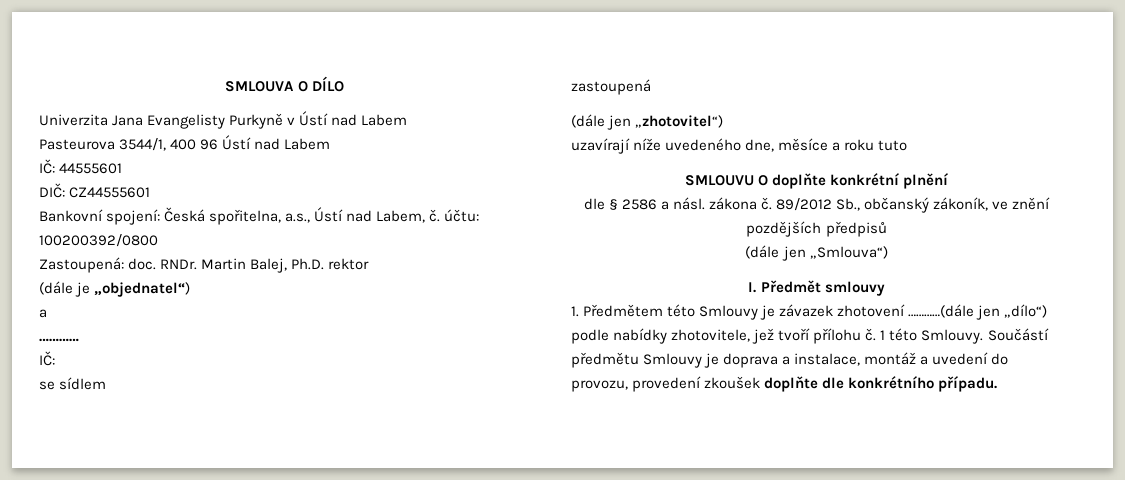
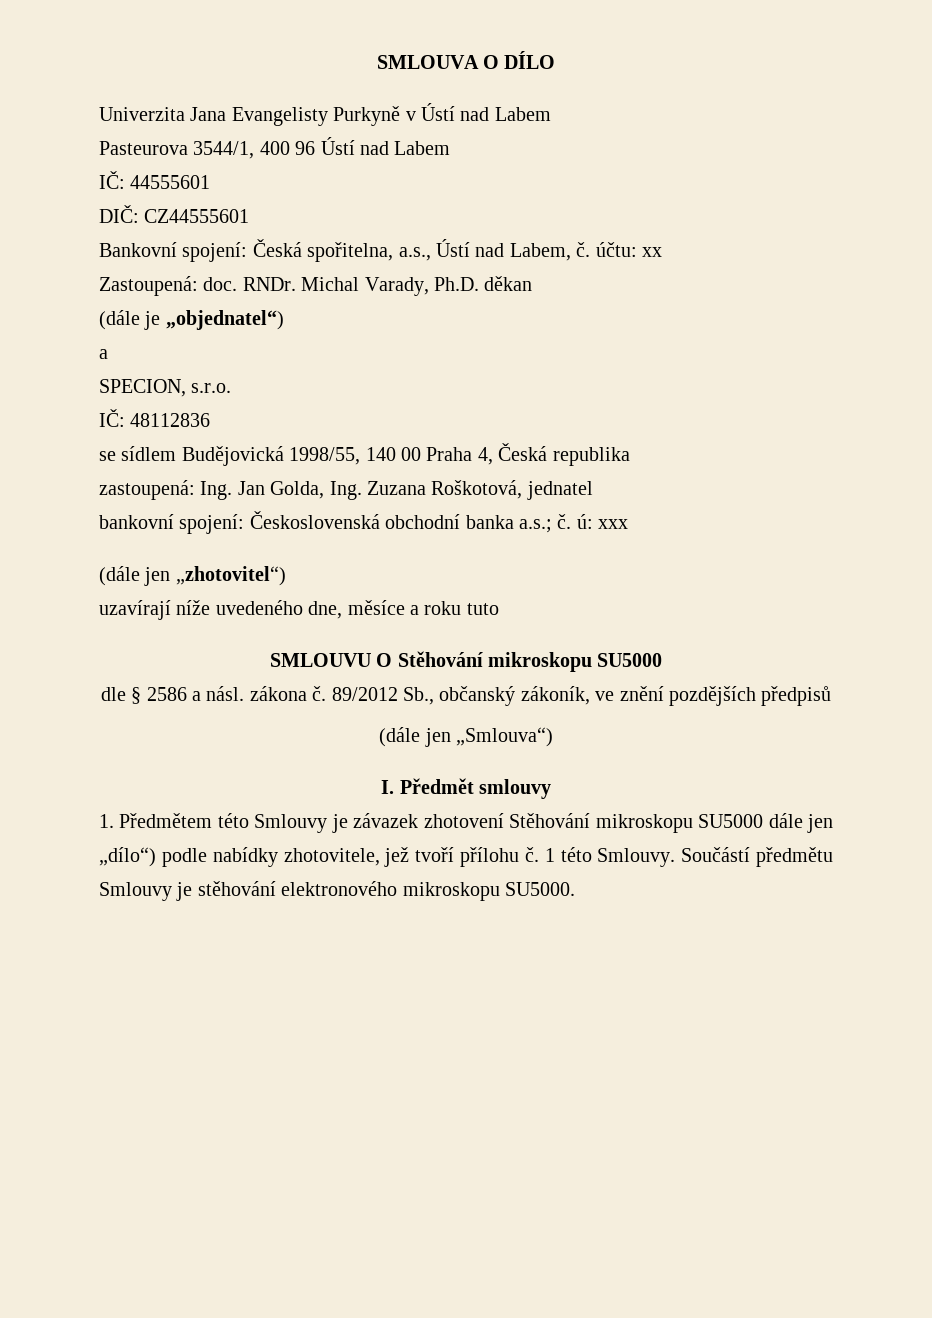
[39,234,158,247] 100200392/0800 -> [641,247,662,257] xx
[201,258,370,273] Martin Balej, Ph.D. rektor -> [301,276,533,296] Michal Varady, Ph.D. děkan
[39,338,79,342] [39,351,55,366] ………… // IČ: -> [99,379,232,397] [99,409,211,427] SPECION, s.r.o. // IČ: 48112836
[571,79,651,95] // zastoupená -> [181,443,630,466] [99,480,593,500] [99,511,629,534] Budějovická 1998/55, 140 00 Praha 4, Česká republika // zastoupená: Ing. Jan Golda, Ing. Zuzana Roškotová, jednatel // bankovní spojení: Československá obchodní banka a.s.; č. ú: xxx
[772,173,950,189] doplňte konkrétní plnění -> [397,651,663,672] Stěhování mikroskopu SU5000
[908,304,975,318] …………(dále -> [509,813,803,833] Stěhování mikroskopu SU5000 dále
[723,352,1009,368] [571,376,998,392] doprava a instalace, montáž a uvedení do provozu, provedení zkoušek doplňte dle konkrétního případu. -> [197,881,575,901] stěhování elektronového mikroskopu SU5000.

